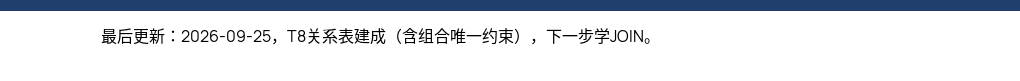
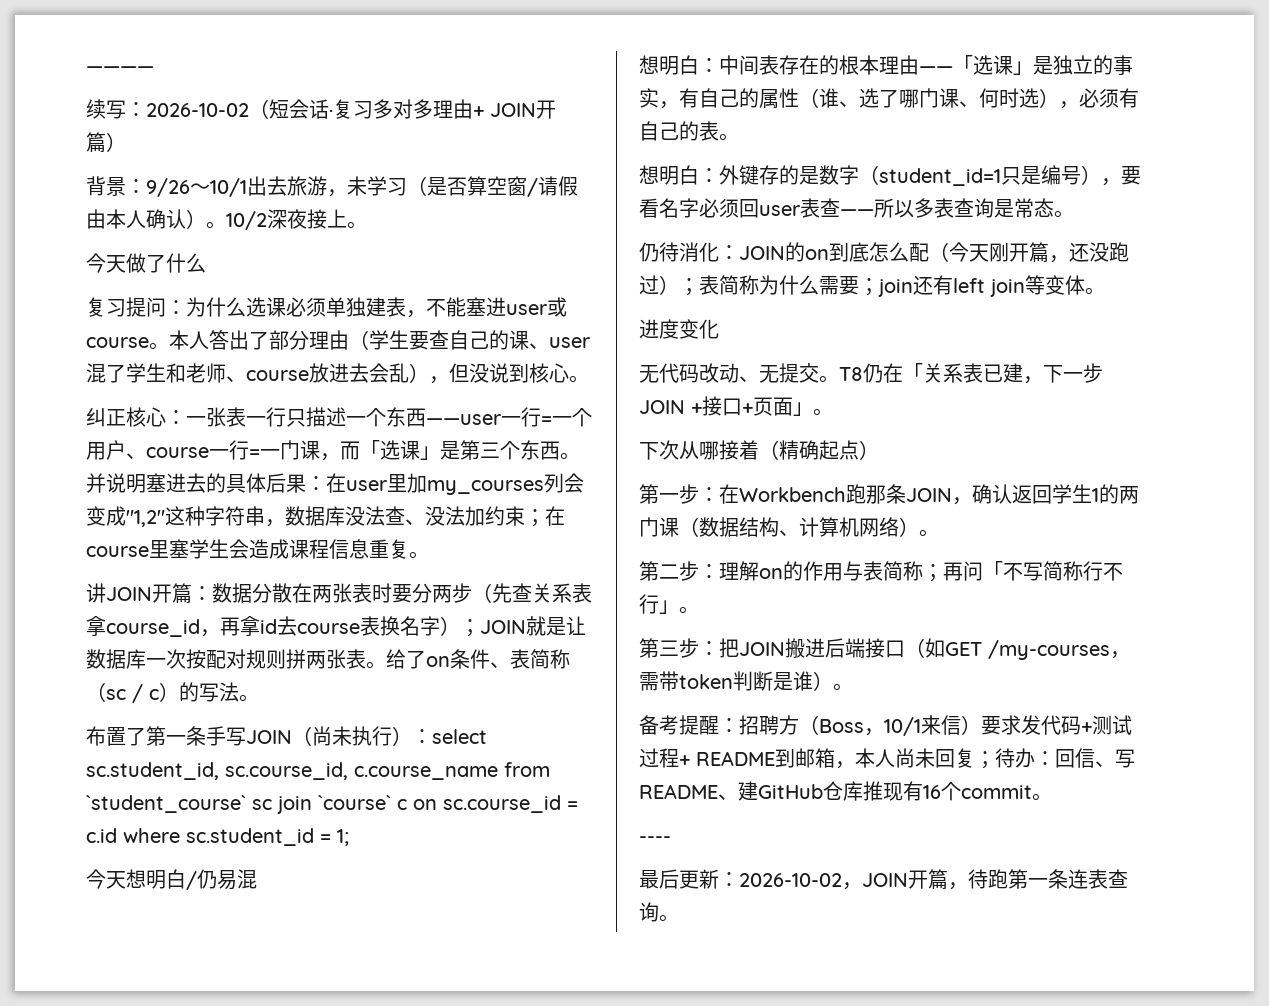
[101,28,645,45] 最后更新：2026-09-25，T8关系表建成（含组合唯一约束），下一步学JOIN -> [86,66,154,73] [86,99,556,119] [86,132,126,153] [86,176,578,197] [86,209,367,230] [86,253,206,273] [86,297,567,318] [86,330,590,350] [86,363,589,384] [86,407,592,427] [86,440,580,461] [86,473,584,495] [86,506,565,527] [86,539,429,559] [86,583,592,604] [86,616,586,637] [86,649,570,669] [86,682,259,703] [86,726,487,746] [86,762,550,780] [86,795,578,814] [86,828,349,846] [86,869,257,890] [639,55,1133,75] [639,88,1139,109] [639,121,739,141] [639,165,1141,186] [639,198,1074,218] [639,242,1129,263] [639,275,1105,297] [639,319,719,339] [639,363,1103,384] [639,396,833,416] [639,440,879,460] [639,484,1139,505] [639,517,939,537] [639,561,1123,582] [639,594,699,614] [639,638,1130,660] [639,671,853,691] [639,715,1132,736] [639,748,1135,769] [639,781,1052,801] [639,836,671,843] [639,869,1128,890] [639,902,659,922] ———— // 续写：2026-10-02（短会话·复习多对多理由+ JOIN开篇） // 背景：9/26～10/1出去旅游，未学习（是否算空窗/请假由本人确认）。10/2深夜接上。 // 今天做了什么 // 复习提问：为什么选课必须单独建表，不能塞进user或course。本人答出了部分理由（学生要查自己的课、user混了学生和老师、course放进去会乱），但没说到核心。 // 纠正核心：一张表一行只描述一个东西——user一行=一个用户、course一行=一门课，而「选课」是第三个东西。并说明塞进去的具体后果：在user里加my_courses列会变成"1,2"这种字符串，数据库没法查、没法加约束；在course里塞学生会造成课程信息重复。 // 讲JOIN开篇：数据分散在两张表时要分两步（先查关系表拿course_id，再拿id去course表换名字）；JOIN就是让数据库一次按配对规则拼两张表。给了on条件、表简称（sc / c）的写法。 // 布置了第一条手写JOIN（尚未执行）：select sc.student_id, sc.course_id, c.course_name from `student_course` sc join `course` c on sc.course_id = c.id where sc.student_id = 1; // 今天想明白/仍易混 // 想明白：中间表存在的根本理由——「选课」是独立的事实，有自己的属性（谁、选了哪门课、何时选），必须有自己的表。 // 想明白：外键存的是数字（student_id=1只是编号），要看名字必须回user表查——所以多表查询是常态。 // 仍待消化：JOIN的on到底怎么配（今天刚开篇，还没跑过）；表简称为什么需要；join还有left join等变体。 // 进度变化 // 无代码改动、无提交。T8仍在「关系表已建，下一步JOIN +接口+页面」。 // 下次从哪接着（精确起点） // 第一步：在Workbench跑那条JOIN，确认返回学生1的两门课（数据结构、计算机网络）。 // 第二步：理解on的作用与表简称；再问「不写简称行不行」。 // 第三步：把JOIN搬进后端接口（如GET /my-courses，需带token判断是谁）。 // 备考提醒：招聘方（Boss，10/1来信）要求发代码+测试过程+ README到邮箱，本人尚未回复；待办：回信、写README、建GitHub仓库推现有16个commit。 // ---- // 最后更新：2026-10-02，JOIN开篇，待跑第一条连表查询

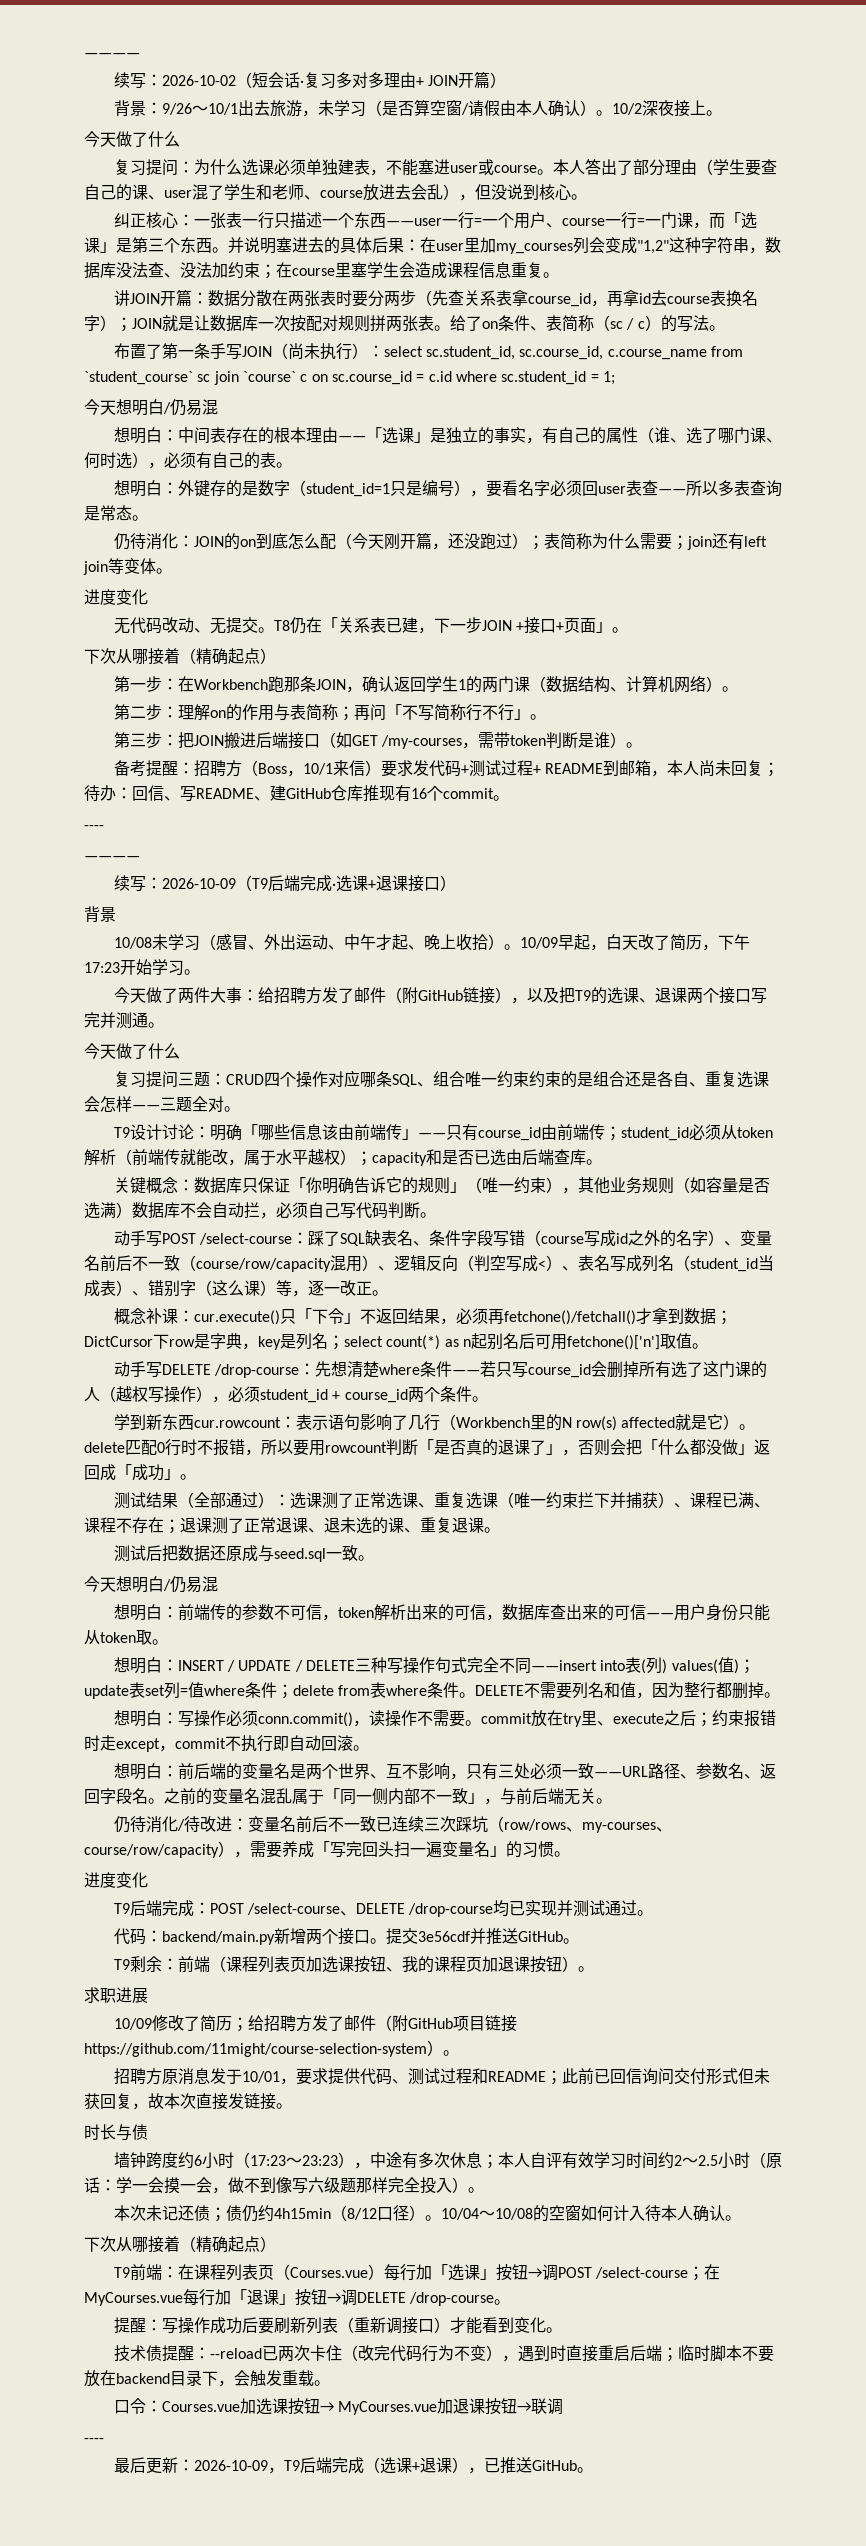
[639,869,1128,890] [639,902,659,922] 最后更新：2026-10-02，JOIN开篇，待跑第一条连表查询 -> [84,856,140,861] [113,875,456,892] [84,906,116,922] [113,934,750,951] [84,959,200,976] [113,987,767,1004] [84,1012,164,1029] [84,1043,180,1059] [113,1070,769,1088] [84,1096,240,1112] [113,1124,773,1141] [84,1149,602,1166] [113,1177,770,1194] [84,1202,436,1219] [113,1230,772,1247] [84,1255,774,1272] [84,1280,388,1297] [113,1308,732,1325] [84,1333,708,1350] [113,1361,767,1378] [84,1386,488,1403] [113,1414,756,1431] [84,1439,770,1456] [84,1464,196,1481] [113,1492,770,1509] [84,1517,500,1534] [113,1545,374,1562] [84,1576,218,1593] [113,1604,770,1621] [84,1630,168,1645] [113,1657,755,1674] [84,1682,781,1699] [113,1710,776,1727] [84,1735,369,1752] [113,1763,776,1780] [84,1788,612,1805] [113,1816,672,1833] [84,1841,570,1858] [84,1872,148,1888] [113,1900,654,1917] [113,1928,579,1945] [113,1956,594,1973] [84,1987,148,2003] [113,2015,517,2032] [84,2040,459,2057] [113,2068,770,2085] [84,2093,292,2110] [84,2124,148,2141] [113,2152,782,2169] [84,2177,484,2194] [113,2205,741,2222] [84,2236,276,2253] [113,2264,720,2281] [84,2289,511,2306] [113,2317,562,2334] [113,2345,774,2362] [84,2370,330,2387] [113,2398,563,2415] [84,2438,104,2443] [113,2457,577,2474] ———— // 续写：2026-10-09（T9后端完成·选课+退课接口） // 背景 // 10/08未学习（感冒、外出运动、中午才起、晚上收拾）。10/09早起，白天改了简历，下午17:23开始学习。 // 今天做了两件大事：给招聘方发了邮件（附GitHub链接），以及把T9的选课、退课两个接口写完并测通。 // 今天做了什么 // 复习提问三题：CRUD四个操作对应哪条SQL、组合唯一约束约束的是组合还是各自、重复选课会怎样——三题全对。 // T9设计讨论：明确「哪些信息该由前端传」——只有course_id由前端传；student_id必须从token解析（前端传就能改，属于水平越权）；capacity和是否已选由后端查库。 // 关键概念：数据库只保证「你明确告诉它的规则」（唯一约束），其他业务规则（如容量是否选满）数据库不会自动拦，必须自己写代码判断。 // 动手写POST /select-course：踩了SQL缺表名、条件字段写错（course写成id之外的名字）、变量名前后不一致（course/row/capacity混用）、逻辑反向（判空写成<）、表名写成列名（student_id当成表）、错别字（这么课）等，逐一改正。 // 概念补课：cur.execute()只「下令」不返回结果，必须再fetchone()/fetchall()才拿到数据；DictCursor下row是字典，key是列名；select count(*) as n起别名后可用fetchone()['n']取值。 // 动手写DELETE /drop-course：先想清楚where条件——若只写course_id会删掉所有选了这门课的人（越权写操作），必须student_id + course_id两个条件。 // 学到新东西cur.rowcount：表示语句影响了几行（Workbench里的N row(s) affected就是它）。delete匹配0行时不报错，所以要用rowcount判断「是否真的退课了」，否则会把「什么都没做」返回成「成功」。 // 测试结果（全部通过）：选课测了正常选课、重复选课（唯一约束拦下并捕获）、课程已满、课程不存在；退课测了正常退课、退未选的课、重复退课。 // 测试后把数据还原成与seed.sql一致。 // 今天想明白/仍易混 // 想明白：前端传的参数不可信，token解析出来的可信，数据库查出来的可信——用户身份只能从token取。 // 想明白：INSERT / UPDATE / DELETE三种写操作句式完全不同——insert into表(列) values(值)；update表set列=值where条件；delete from表where条件。DELETE不需要列名和值，因为整行都删掉。 // 想明白：写操作必须conn.commit()，读操作不需要。commit放在try里、execute之后；约束报错时走except，commit不执行即自动回滚。 // 想明白：前后端的变量名是两个世界、互不影响，只有三处必须一致——URL路径、参数名、返回字段名。之前的变量名混乱属于「同一侧内部不一致」，与前后端无关。 // 仍待消化/待改进：变量名前后不一致已连续三次踩坑（row/rows、my-courses、course/row/capacity），需要养成「写完回头扫一遍变量名」的习惯。 // 进度变化 // T9后端完成：POST /select-course、DELETE /drop-course均已实现并测试通过。 // 代码：backend/main.py新增两个接口。提交3e56cdf并推送GitHub。 // T9剩余：前端（课程列表页加选课按钮、我的课程页加退课按钮）。 // 求职进展 // 10/09修改了简历；给招聘方发了邮件（附GitHub项目链接https://github.com/11might/course-selection-system）。 // 招聘方原消息发于10/01，要求提供代码、测试过程和README；此前已回信询问交付形式但未获回复，故本次直接发链接。 // 时长与债 // 墙钟跨度约6小时（17:23～23:23），中途有多次休息；本人自评有效学习时间约2～2.5小时（原话：学一会摸一会，做不到像写六级题那样完全投入）。 // 本次未记还债；债仍约4h15min（8/12口径）。10/04～10/08的空窗如何计入待本人确认。 // 下次从哪接着（精确起点） // T9前端：在课程列表页（Courses.vue）每行加「选课」按钮→调POST /select-course；在MyCourses.vue每行加「退课」按钮→调DELETE /drop-course。 // 提醒：写操作成功后要刷新列表（重新调接口）才能看到变化。 // 技术债提醒：--reload已两次卡住（改完代码行为不变），遇到时直接重启后端；临时脚本不要放在backend目录下，会触发重载。 // 口令：Courses.vue加选课按钮→ MyCourses.vue加退课按钮→联调 // ---- // 最后更新：2026-10-09，T9后端完成（选课+退课），已推送GitHub

